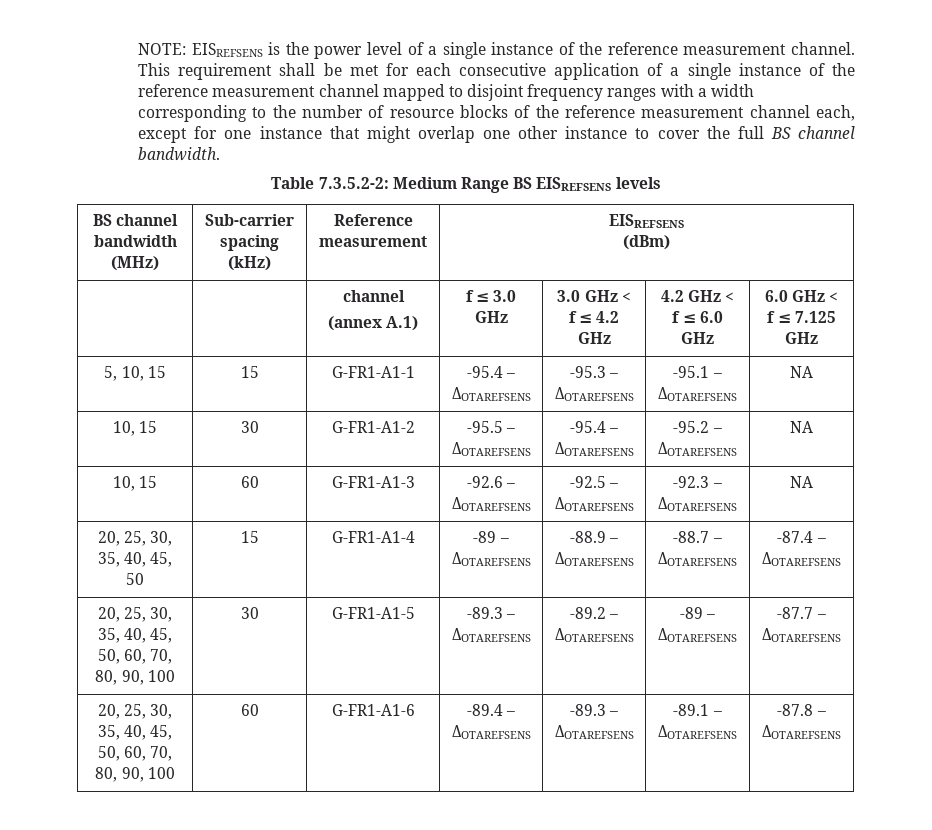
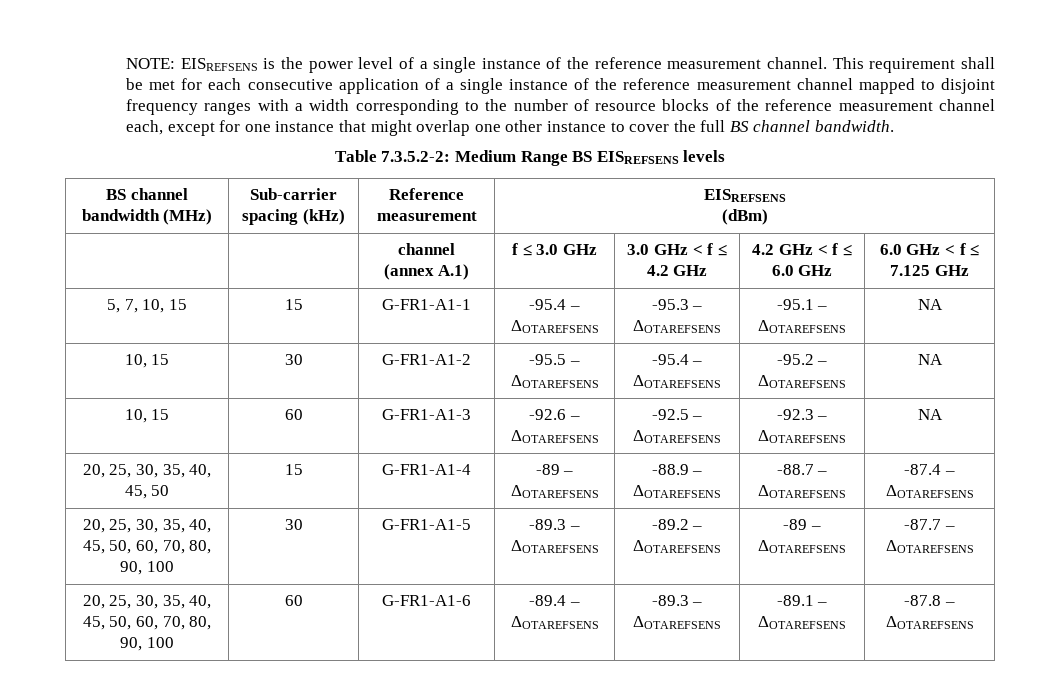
(118, 373) none -> [124,299,138,313] 7,

